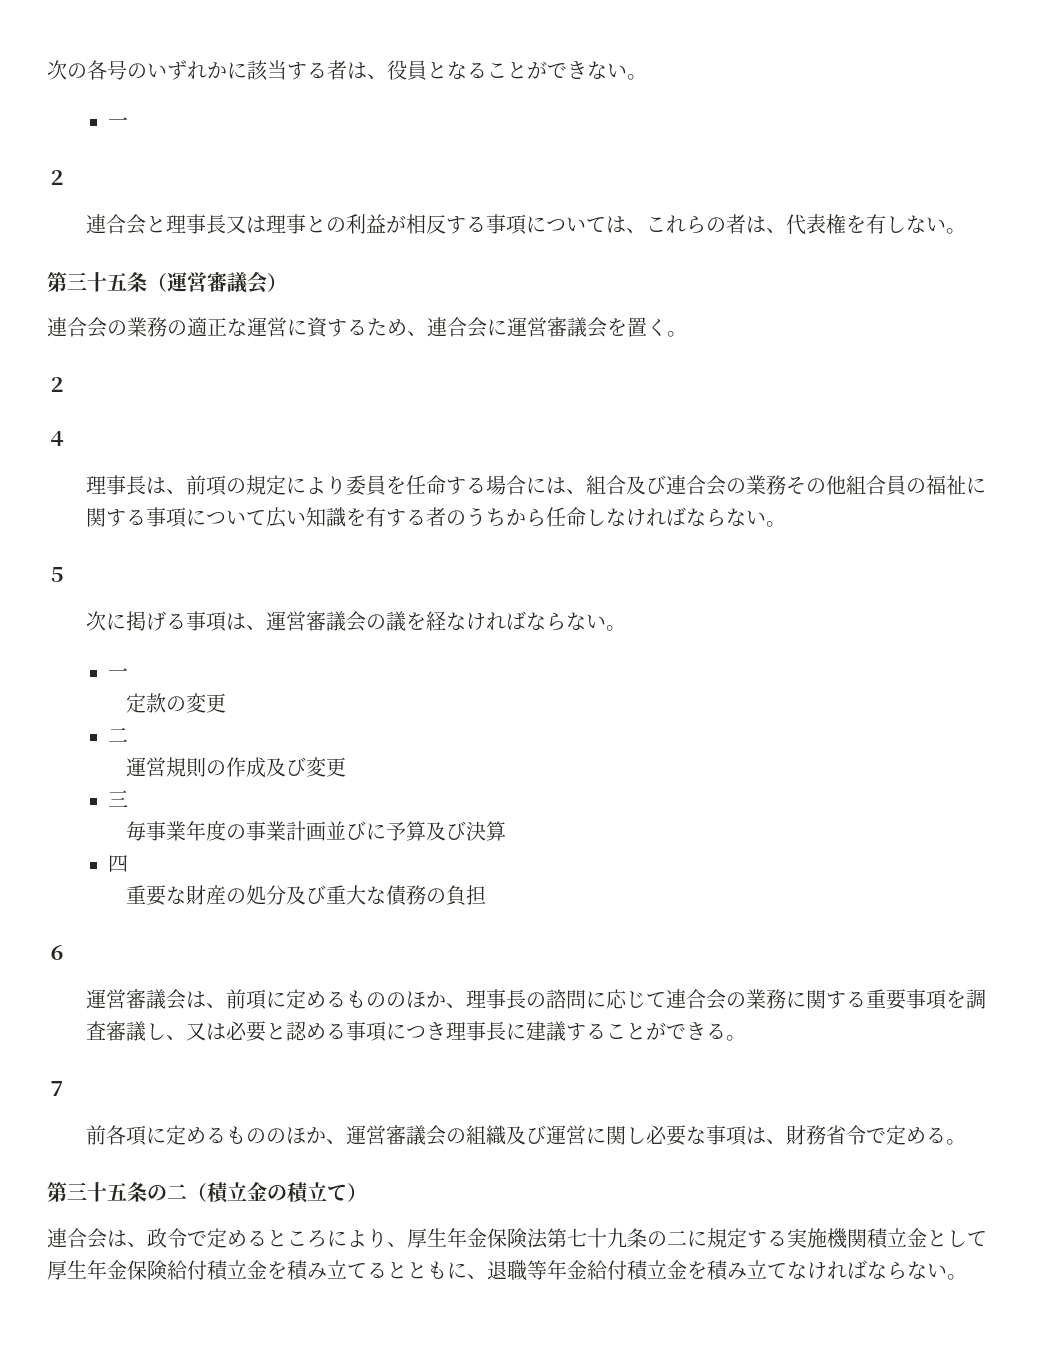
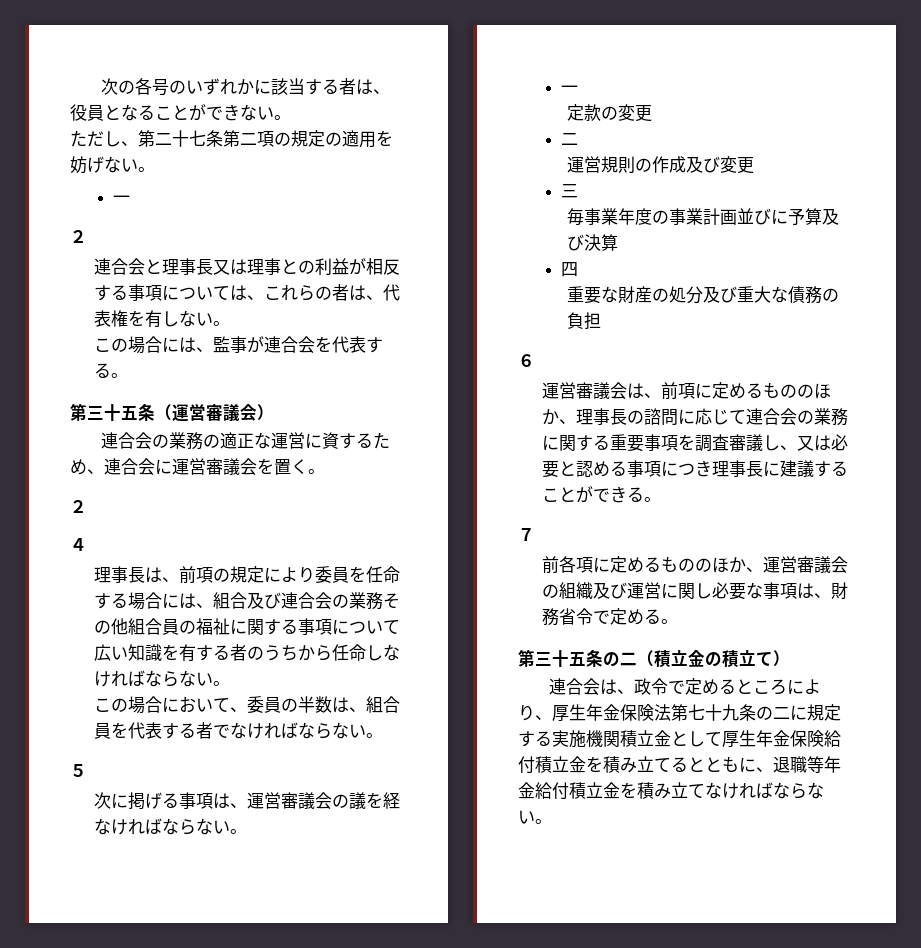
(647, 77) none -> [70,130,393,148] [70,156,155,174] // ただし、第二十七条第二項の規定の適用を妨げない。
(967, 231) none -> [94,336,384,354] [94,363,129,378] // この場合には、監事が連合会を代表する。
(787, 524) none -> [94,696,401,714] [94,722,384,739] // この場合において、委員の半数は、組合員を代表する者でなければならない。

